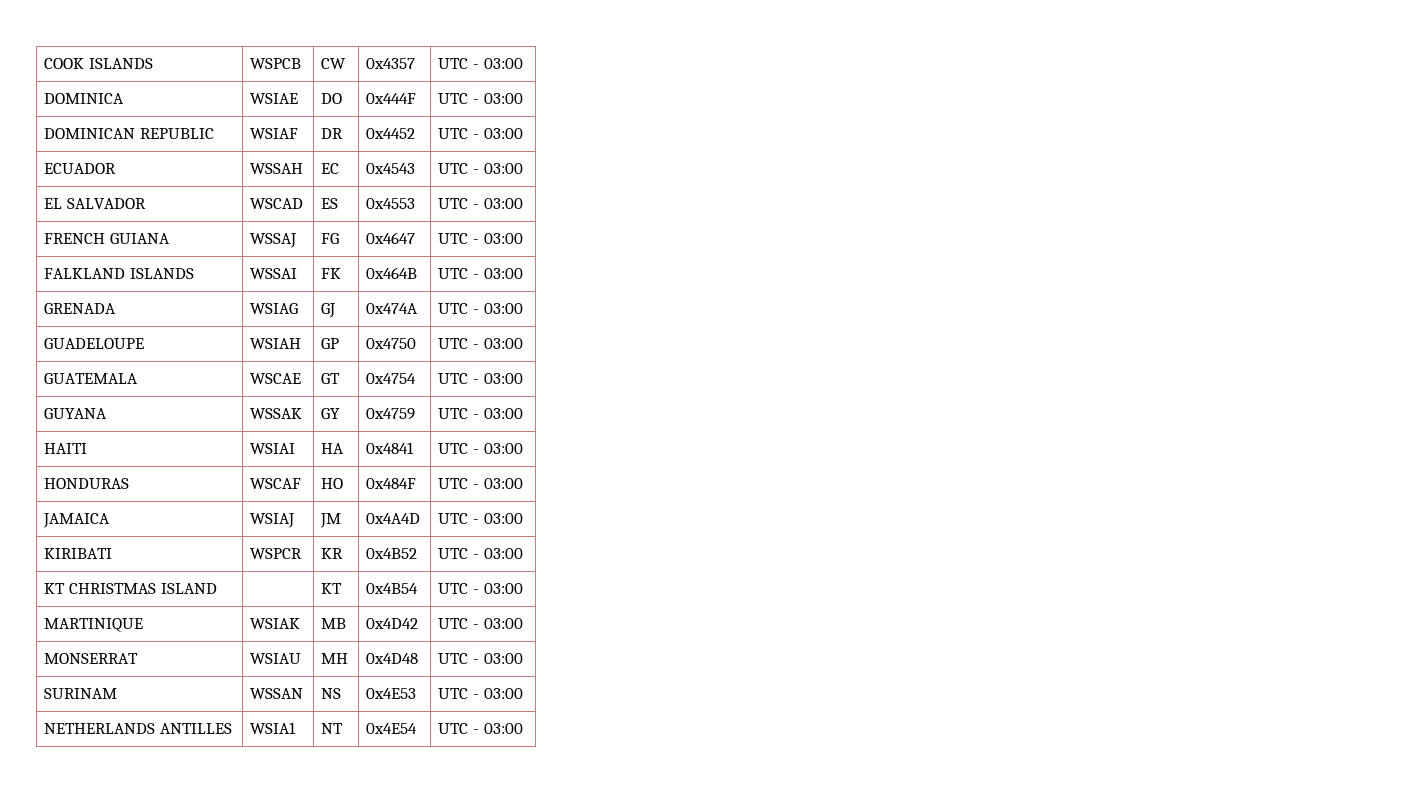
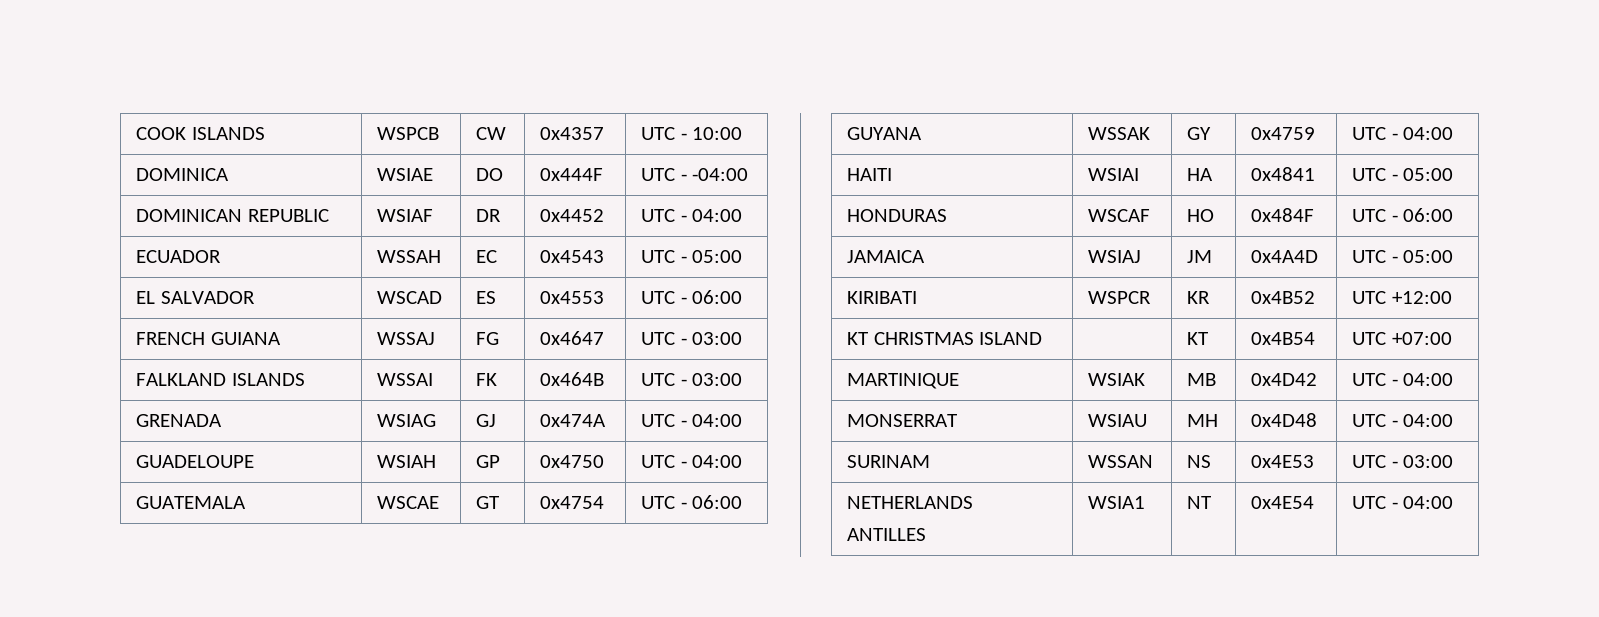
[483,58,523,69] 03:00 -> [692,127,743,140] 10:00
[483,93,523,104] 03:00 -> [692,168,749,181] -04:00
[483,128,523,139] 03:00 -> [692,209,743,222] 04:00
[483,163,523,174] 03:00 -> [692,250,743,263] 05:00
[483,198,523,209] 03:00 -> [692,290,743,304] 06:00
[483,303,523,314] 03:00 -> [692,414,743,427] 04:00
[483,338,523,349] 03:00 -> [692,455,743,468] 04:00
[483,373,523,384] 03:00 -> [692,495,743,509] 06:00
[483,408,523,419] 03:00 -> [1403,127,1454,140] 04:00
[483,443,523,454] 03:00 -> [1403,168,1454,181] 05:00
[483,478,523,489] 03:00 -> [1403,208,1454,222] 06:00
[483,513,523,524] 03:00 -> [1403,250,1454,263] 05:00
[473,548,523,559] - 03:00 -> [1391,291,1452,304] +12:00
[473,583,523,594] - 03:00 -> [1391,332,1452,345] +07:00
[483,618,523,629] 03:00 -> [1403,373,1454,386] 04:00
[483,653,523,664] 03:00 -> [1403,414,1454,427] 04:00
[483,723,523,734] 03:00 -> [1403,496,1454,509] 04:00

